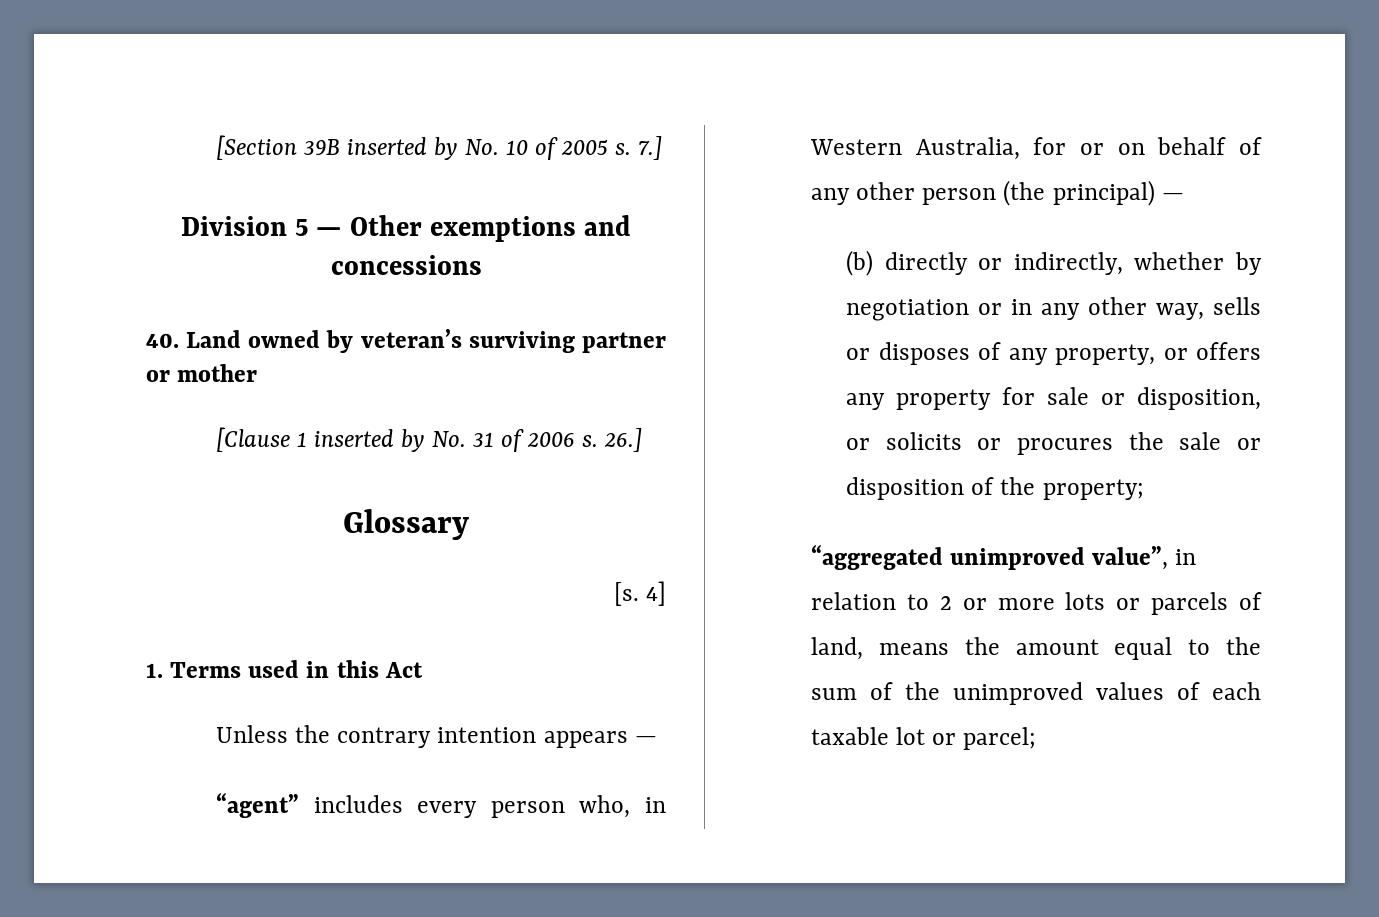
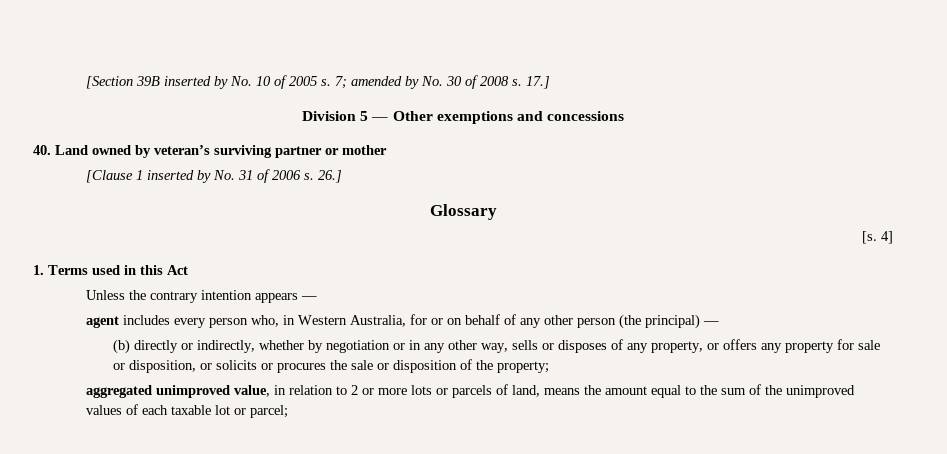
[638,136,663,160] 7.] -> [335,75,551,89] 7; amended by No. 30 of 2008 s. 17.]
[216,793,300,818] “agent” -> [86,316,120,328] agent
[811,545,1169,570] “aggregated unimproved value”, -> [86,385,271,398] aggregated unimproved value,

